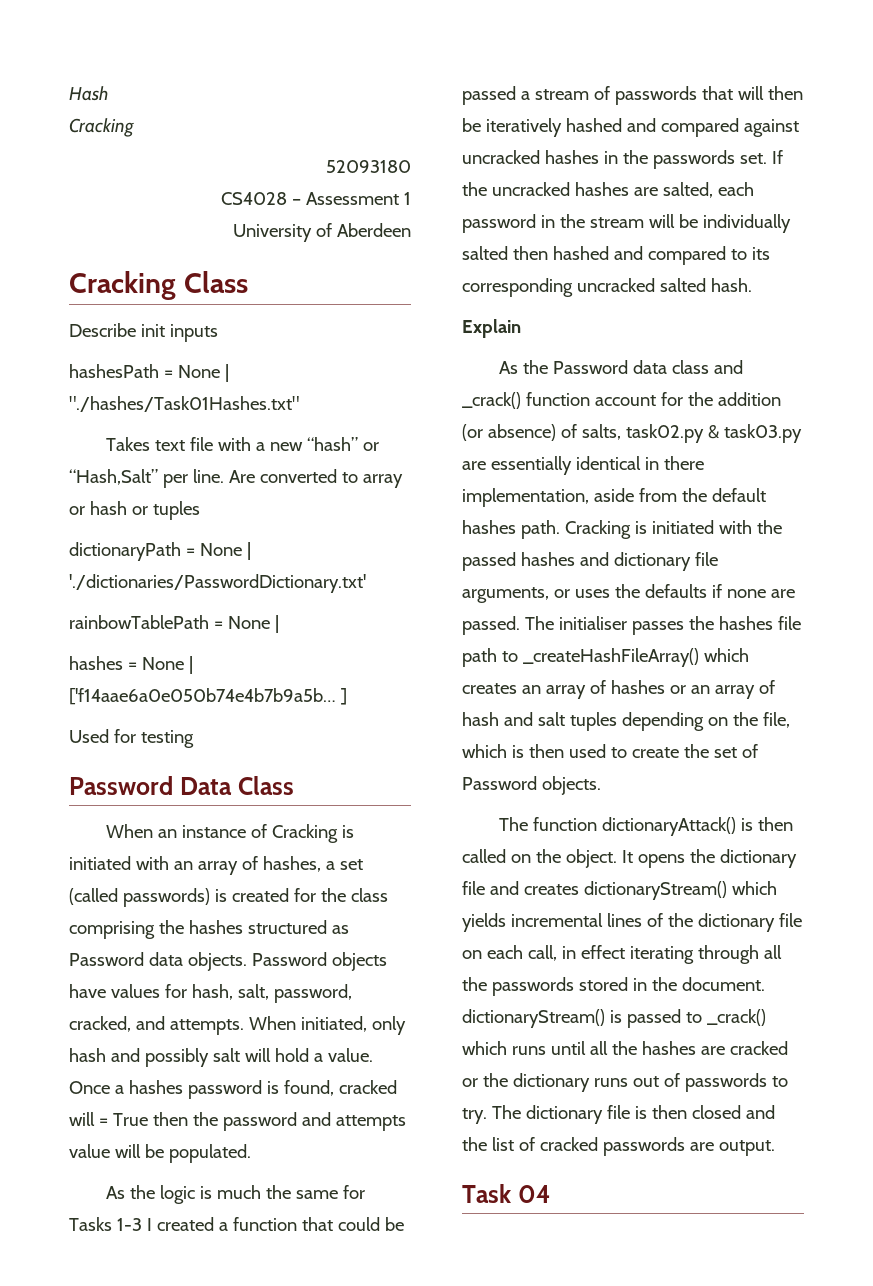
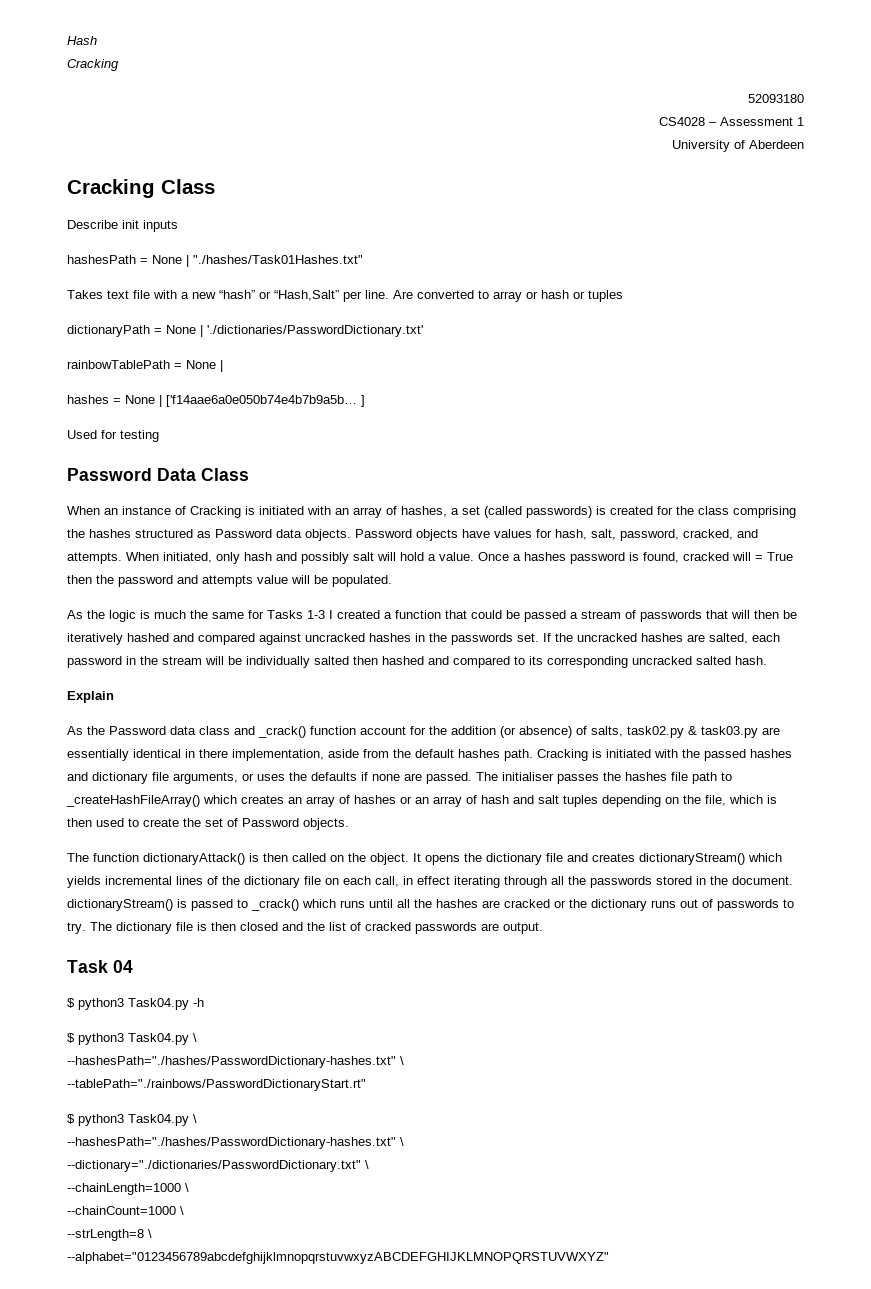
(551, 1194) none -> [67,998,204,1010] [67,1033,197,1045] [67,1056,404,1068] [67,1079,366,1091] [67,1114,197,1126] [67,1137,404,1149] [67,1160,369,1172] [67,1183,189,1195] [67,1206,184,1215] [67,1229,152,1241] [67,1252,609,1264] // $ python3 Task04.py -h // $ python3 Task04.py \ // --hashesPath="./hashes/PasswordDictionary-hashes.txt" \ // --tablePath="./rainbows/PasswordDictionaryStart.rt" // $ python3 Task04.py \ // --hashesPath="./hashes/PasswordDictionary-hashes.txt" \ // --dictionary="./dictionaries/PasswordDictionary.txt" \ // --chainLength=1000 \ // --chainCount=1000 \ // --strLength=8 \ // --alphabet="0123456789abcdefghijklmnopqrstuvwxyzABCDEFGHIJKLMNOPQRSTUVWXYZ"

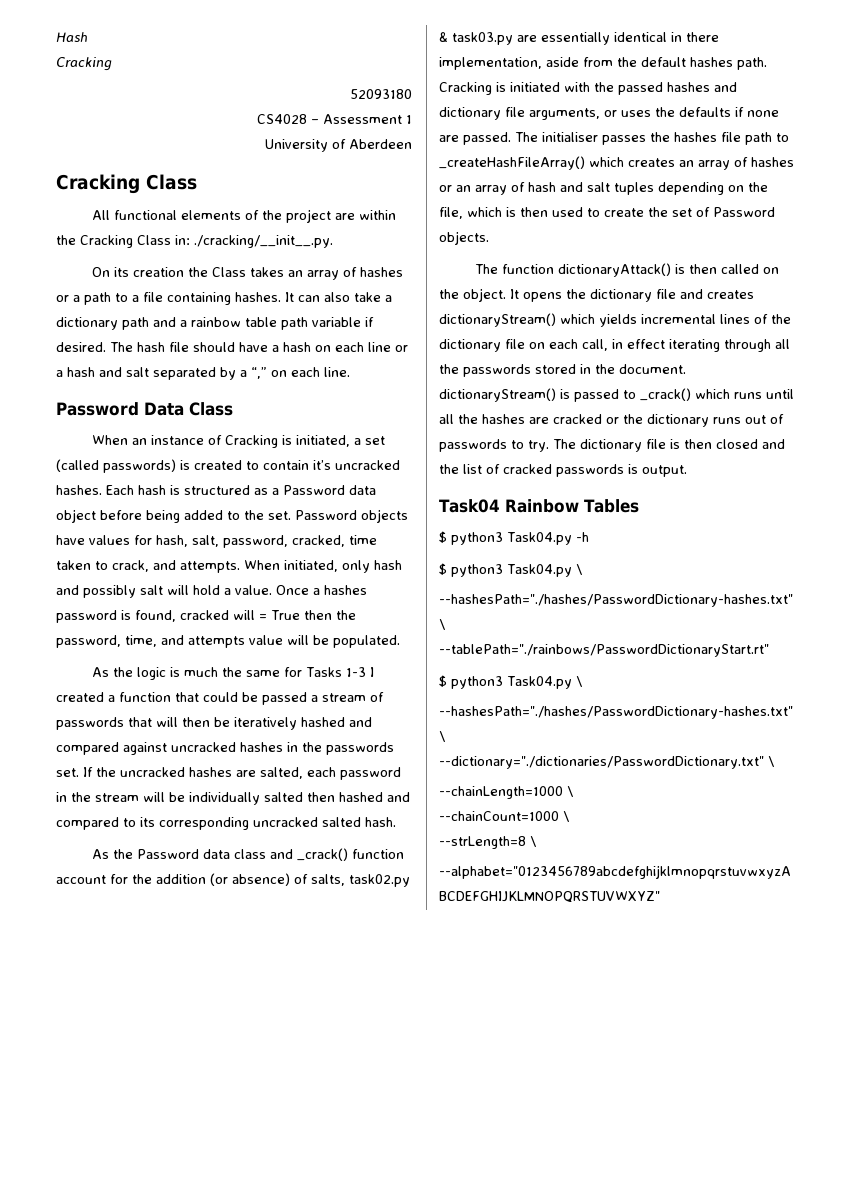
[67,220,178,232] [67,255,363,267] [67,290,623,302] [67,325,423,337] [67,360,223,372] [67,395,365,407] [67,430,159,442] Describe init inputs // hashesPath = None | "./hashes/Task01Hashes.txt" // Takes text file with a new “hash” or “Hash,Salt” per line. Are converted to array or hash or tuples // dictionaryPath = None | './dictionaries/PasswordDictionary.txt' // rainbowTablePath = None | // hashes = None | ['f14aae6a0e050b74e4b7b9a5b… ] // Used for testing -> [92,209,397,223] [56,235,333,248] [92,267,404,280] [56,292,392,305] [56,317,374,330] [56,342,408,352] [56,367,350,380] All functional elements of the project are within the Cracking Class in: ./cracking/__init__.py. // On its creation the Class takes an array of hashes or a path to a file containing hashes. It can also take a dictionary path and a rainbow table path variable if desired. The hash file should have a hash on each line or a hash and salt separated by a “,” on each line.
[259,506,447,518] initiated with an array of hashes, -> [296,435,351,447] initiated,
[657,506,796,518] [67,529,131,538] for the class comprising the hashes -> [246,460,400,470] [56,485,180,495] to contain it’s uncracked hashes. Each hash is
[215,529,351,541] Password data objects. -> [272,485,376,495] [56,509,291,523] a Password data object before being added to the set.
(733, 534) none -> [349,535,377,545] [56,560,149,572] time taken to crack,
[118,575,173,587] password -> [56,635,157,648] password, time,
[67,691,114,703] // Explain -> (396, 822) none
[481,923,499,931] are -> [628,464,638,474] is
[67,960,133,973] Task 04 -> [439,499,639,513] Task04 Rainbow Tables

